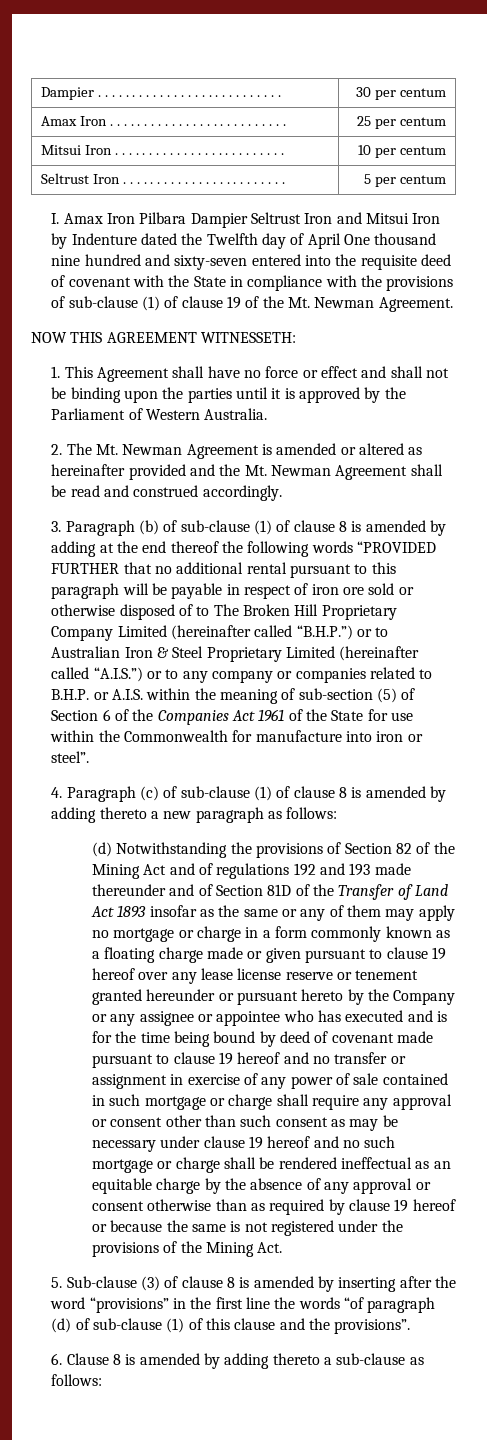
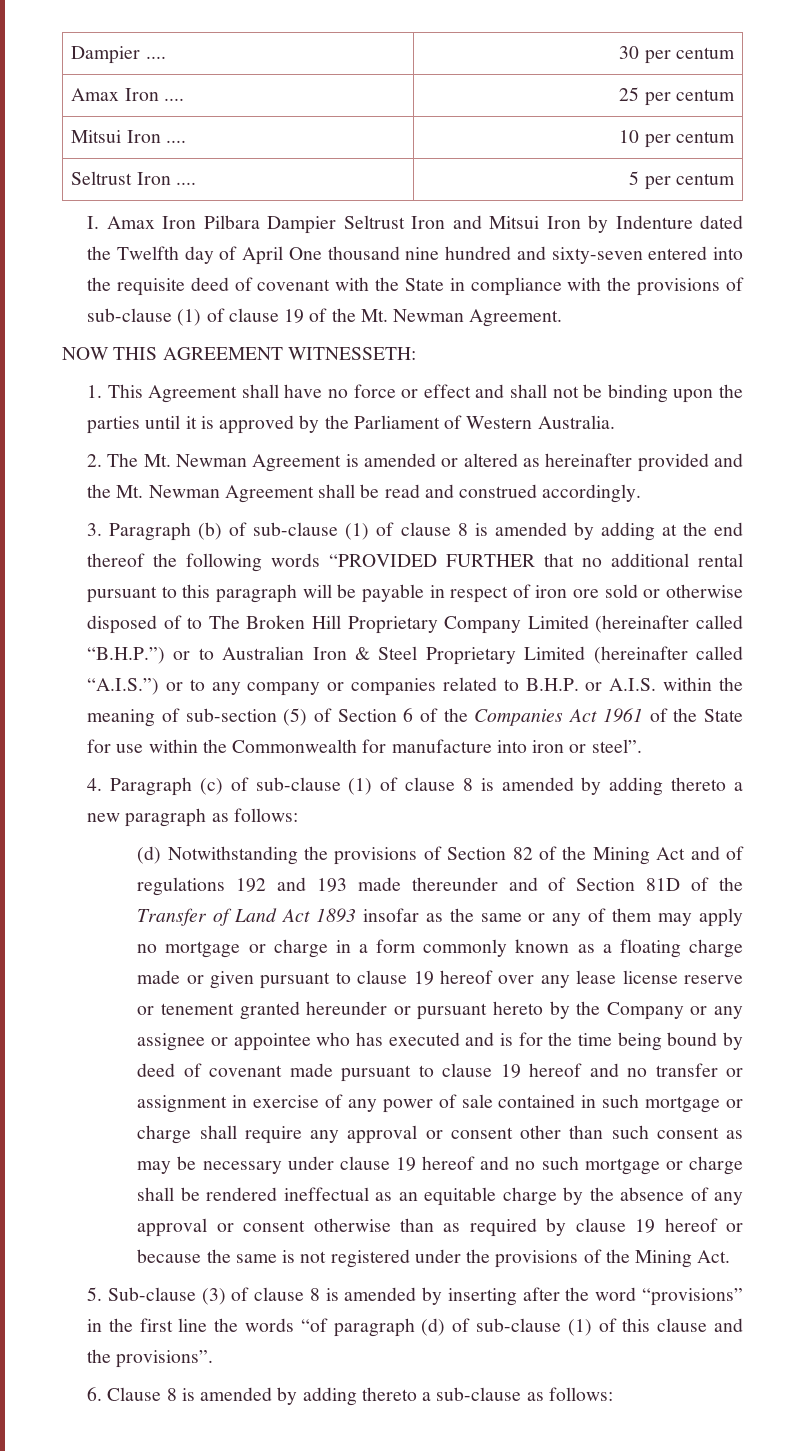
[40,87,281,100] Dampier . . . . . . . . . . . . . . . . . . . . . . . . . . . -> [71,46,166,64] Dampier ....
[109,124,286,126] . . . . . . . . . . . . . . . . . . . . . . . . . . -> [163,98,184,101] ....
[114,153,284,155] . . . . . . . . . . . . . . . . . . . . . . . . . -> [165,140,186,143] ....
[122,182,285,184] . . . . . . . . . . . . . . . . . . . . . . . . -> [175,182,196,185] ....

